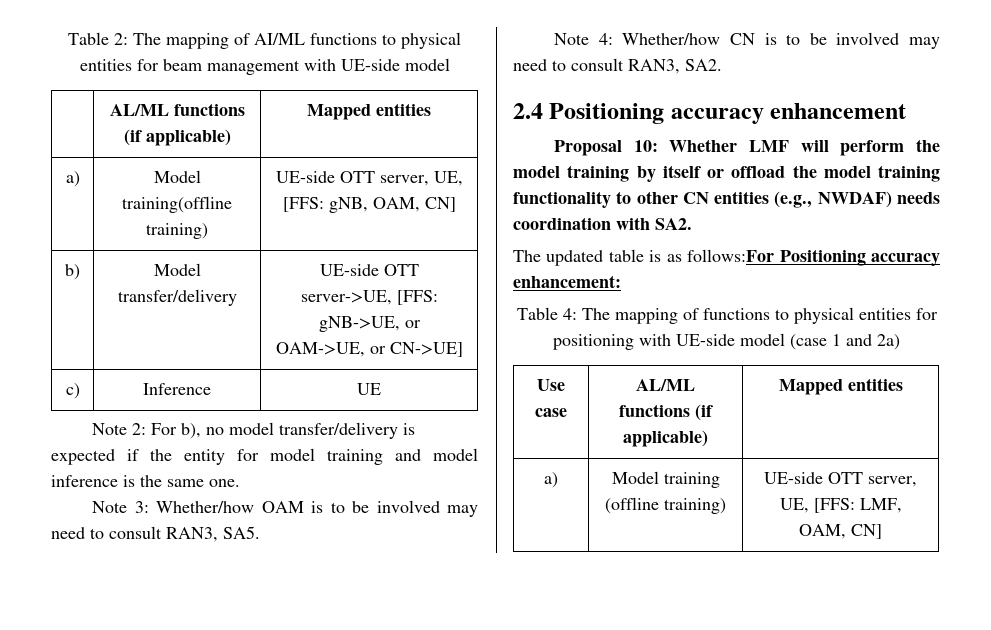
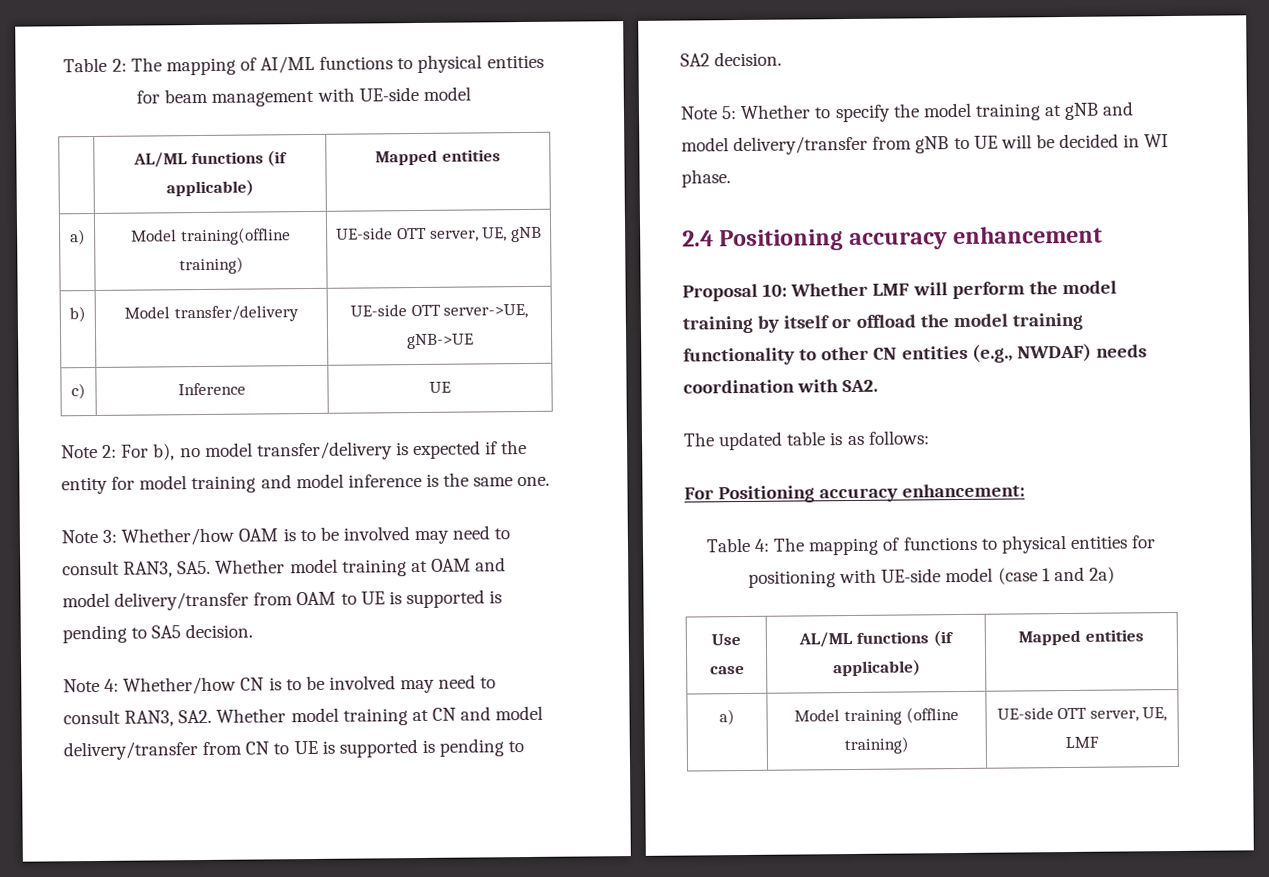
[282,197,456,213] [FFS: gNB, OAM, CN] -> [510,226,542,243] gNB
[396,290,438,305] [318,316,421,332] [275,342,463,357] [FFS: gNB->UE, or OAM->UE, or CN->UE] -> [406,333,474,350] gNB->UE
(260, 532) none -> [215,557,507,577] [62,589,503,611] [62,623,254,644] Whether model training at OAM and model delivery/transfer from OAM to UE is supported is pending to SA5 decision.
(722, 65) none -> [216,705,544,726] [63,738,525,761] [680,51,783,67] [680,101,1135,123] [681,133,1170,156] [681,169,731,188] Whether model training at CN and model delivery/transfer from CN to UE is supported is pending to SA2 decision. // Note 5: Whether to specify the model training at gNB and model delivery/transfer from gNB to UE will be decided in WI phase.
[687,249,775,262] follows:For -> [867,430,930,445] [684,487,714,500] follows: // For
[813,498,902,513] [799,524,882,539] [FFS: LMF, OAM, CN] -> [1065,736,1099,749] LMF

